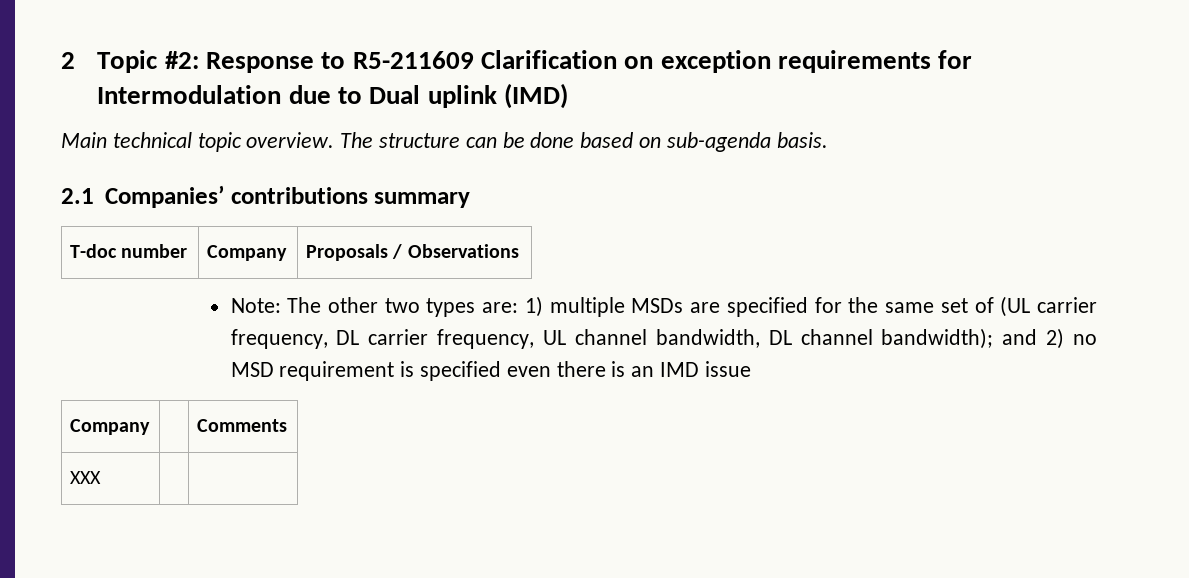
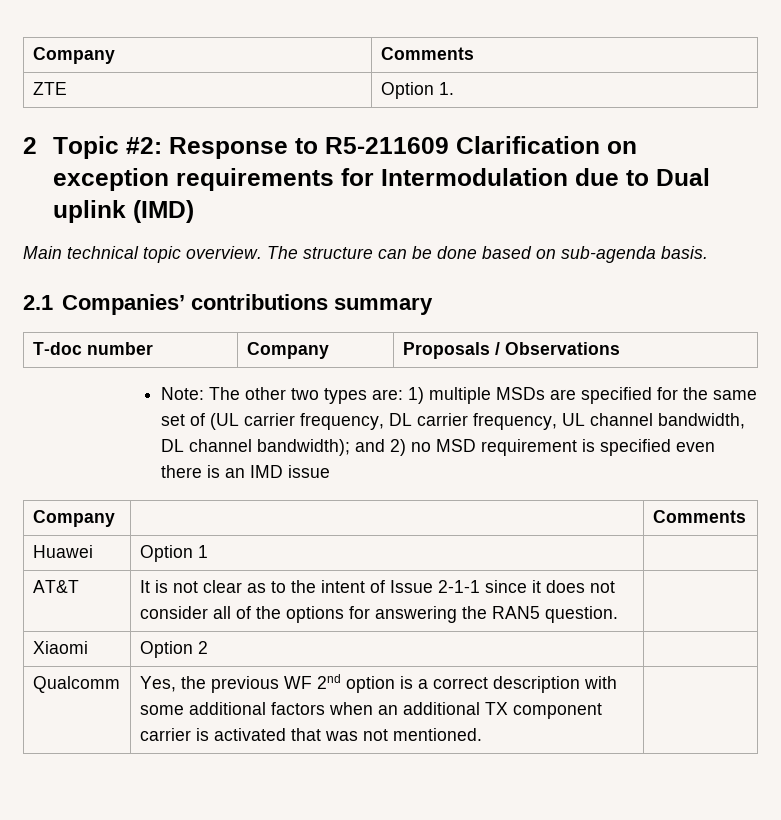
(61, 60) none -> [32,47,115,64] [380,47,474,60] [32,82,67,95] [380,82,454,99] Company | Comments // ZTE | Option 1. //
[70,471,102,484] XXX | -> [32,545,93,558] [139,545,208,562] [32,580,79,593] [139,580,615,593] [139,606,618,623] [32,641,88,654] [139,641,208,658] [32,676,120,693] [139,674,617,693] [139,702,602,719] [139,728,482,741] Huawei | Option 1 | // AT&T | It is not clear as to the intent of Issue 2-1-1 since it does not consider all of the options for answering the RAN5 question. | // Xiaomi | Option 2 | // Qualcomm | Yes, the previous WF 2nd option is a correct description with some additional factors when an additional TX component carrier is activated that was not mentioned.

